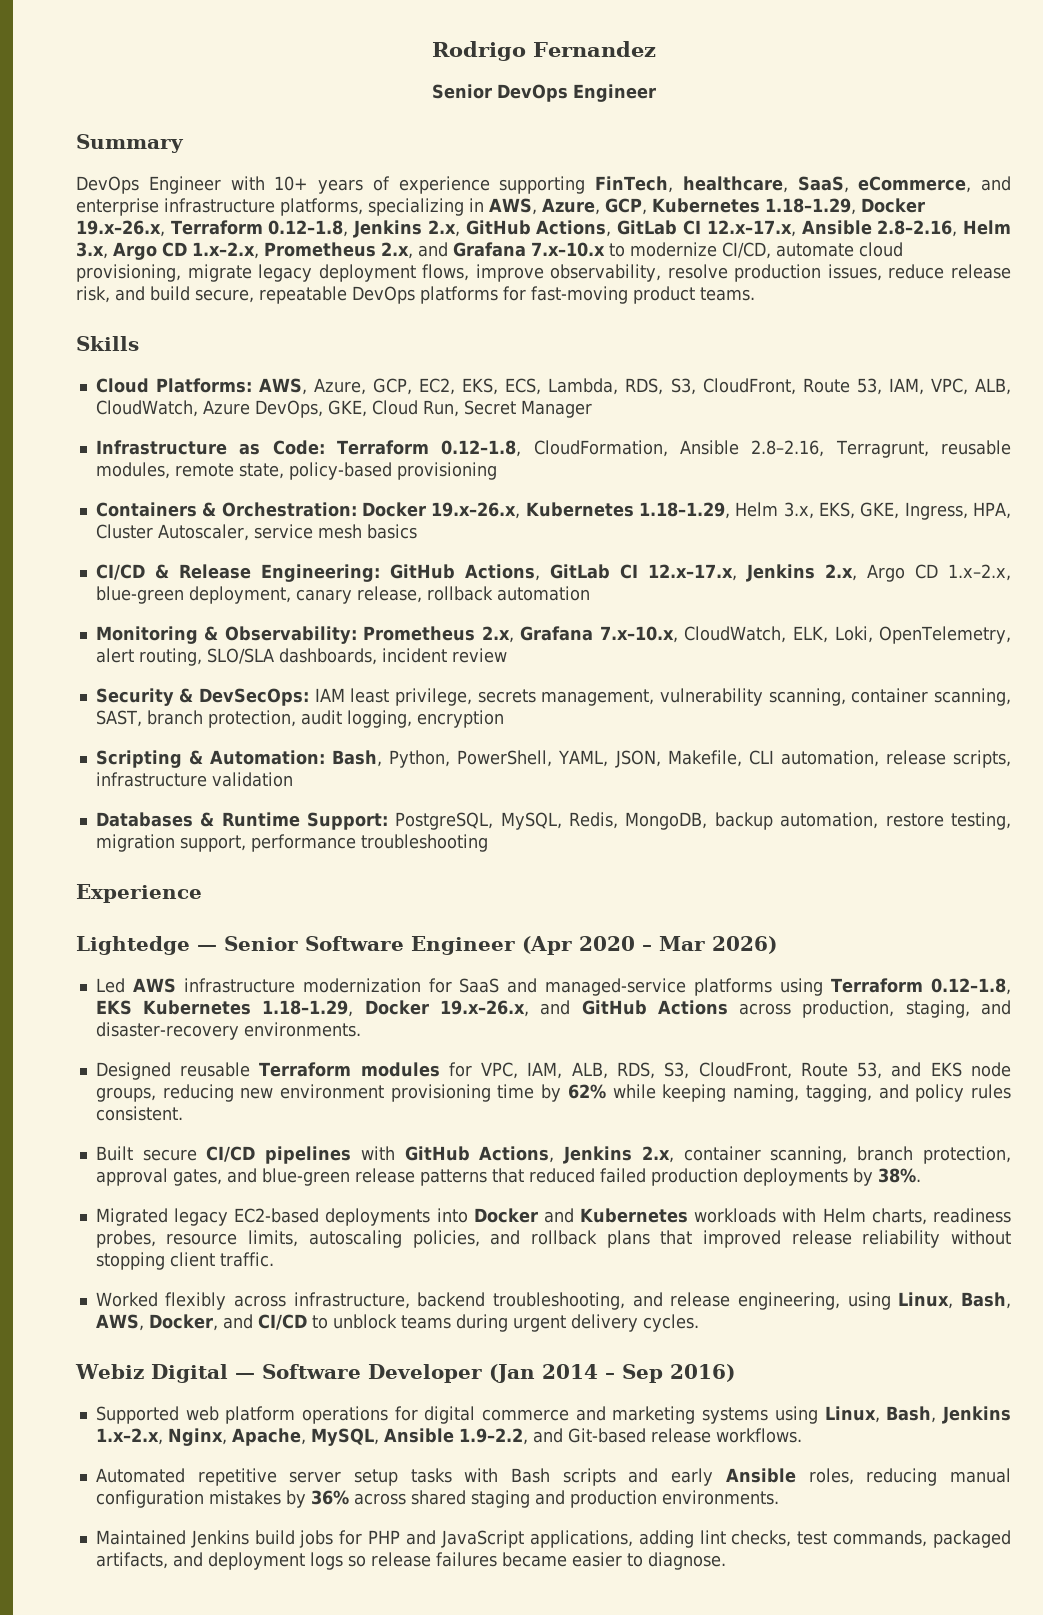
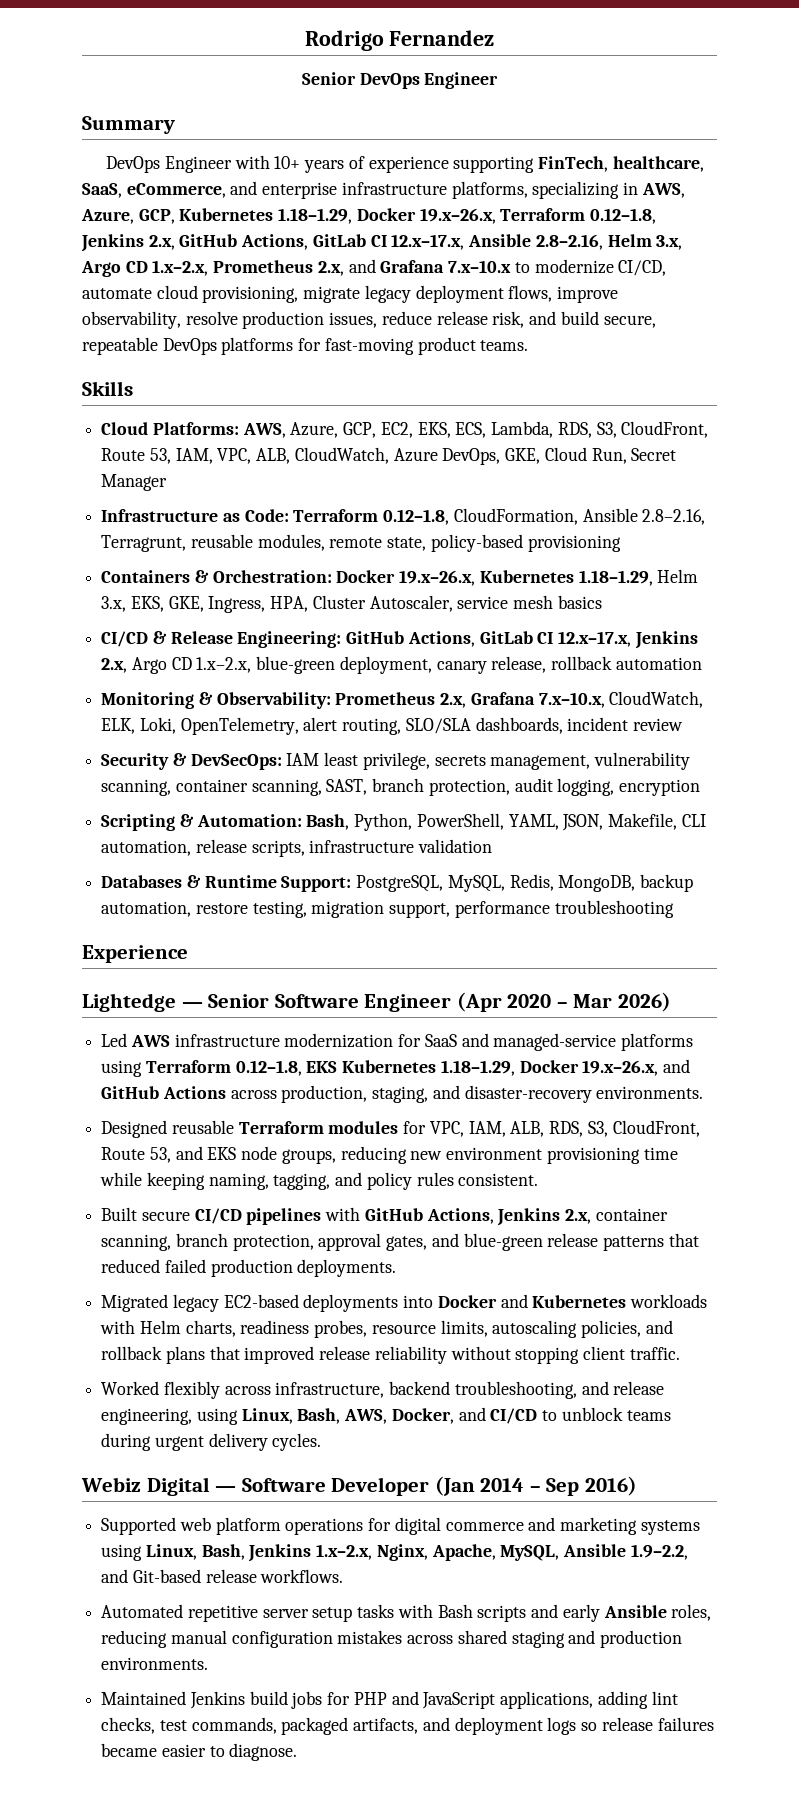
[541,1084,606,1102] by 62% -> (678, 1153) none
[742,1168,921,1186] deployments by 38%. -> [297,1259,397,1277] deployments.
[285,1490,349,1508] by 36% -> (403, 1637) none

